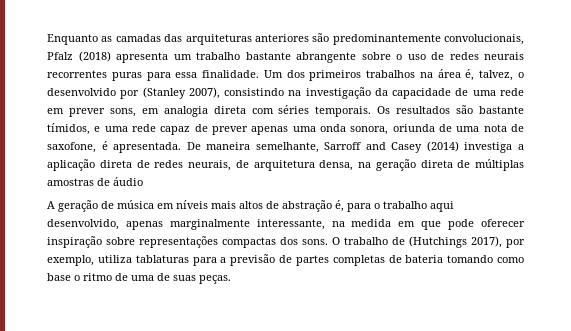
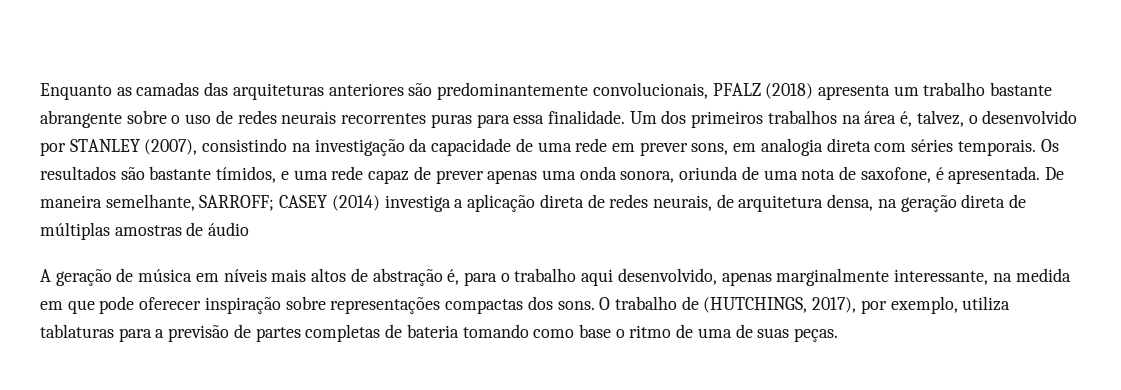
[47,52,73,60] Pfalz -> [712,83,761,96] PFALZ
[142,87,220,99] (Stanley 2007), -> [69,139,198,155] STANLEY (2007),
[324,142,423,153] Sarroff and Casey -> [199,195,328,211] SARROFF; CASEY
[409,236,467,248] (Hutchings -> [703,297,808,313] (HUTCHINGS,

